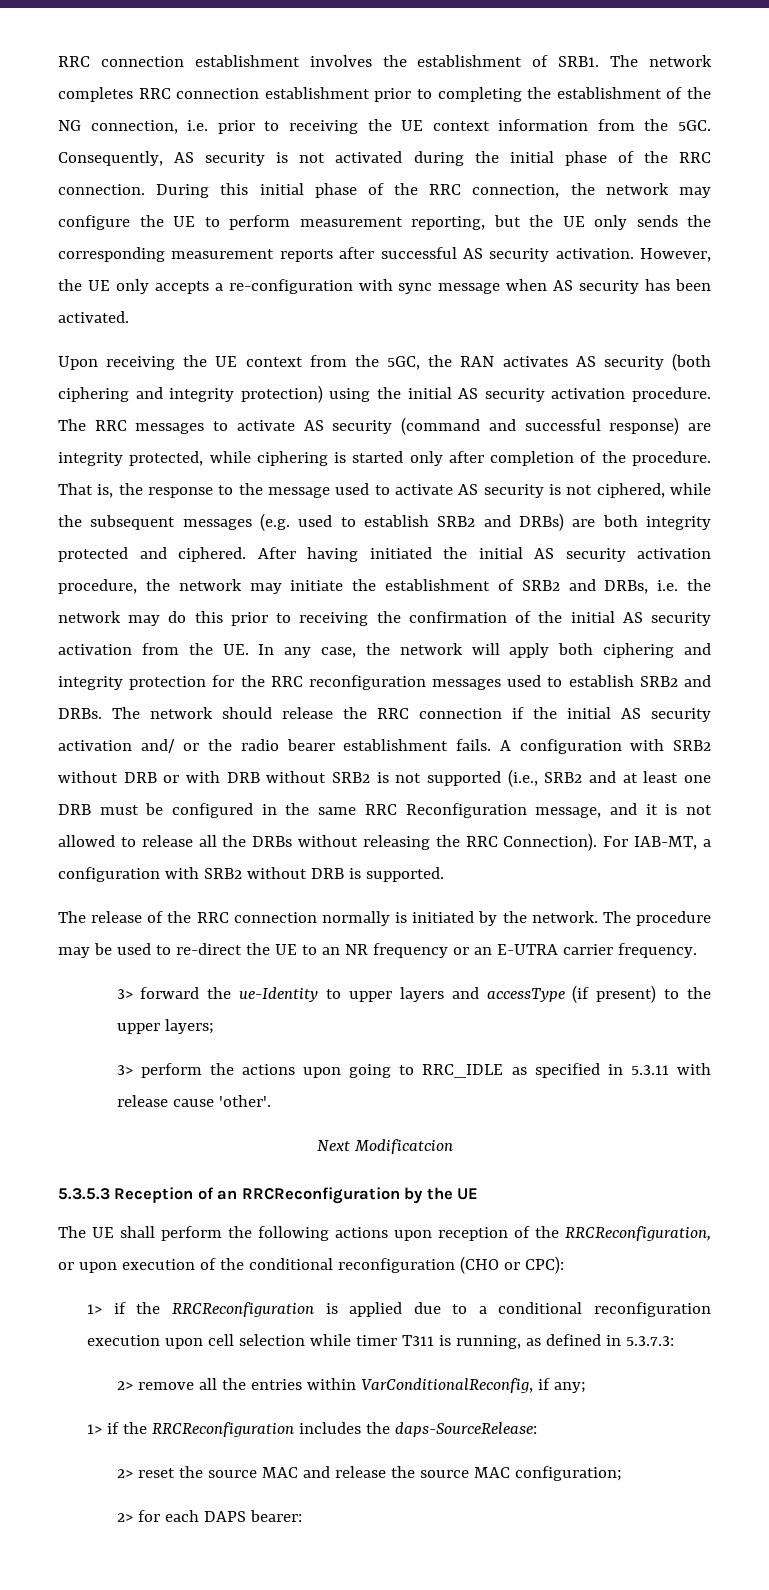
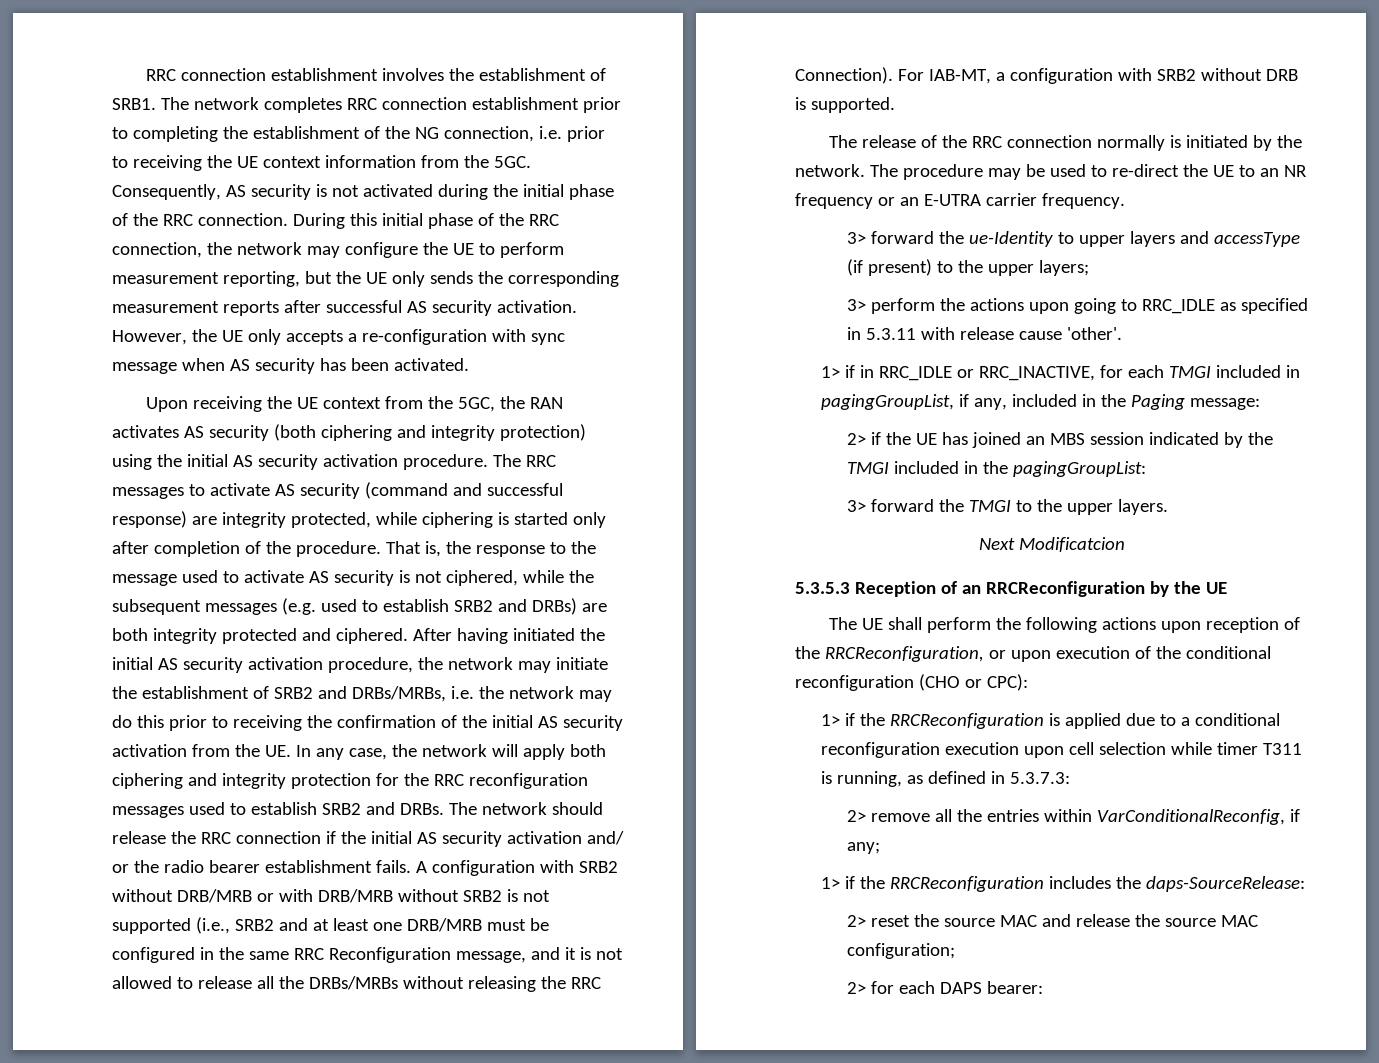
[604,580,649,594] DRBs, -> [351,686,446,702] DRBs/MRBs,
[123,772,157,783] DRB -> [176,889,252,903] DRB/MRB
[226,772,260,783] DRB -> [317,889,393,903] DRB/MRB
[58,804,91,815] DRB -> [406,918,482,932] DRB/MRB
[252,836,293,847] DRBs -> [308,976,398,990] DRBs/MRBs
(271, 1101) none -> [820,365,1300,381] [820,394,1260,410] [846,432,1273,448] [846,461,1146,477] [846,499,1168,515] // 1> if in RRC_IDLE or RRC_INACTIVE, for each TMGI included in pagingGroupList, if any, included in the Paging message: // 2> if the UE has joined an MBS session indicated by the TMGI included in the pagingGroupList: // 3> forward the TMGI to the upper layers.

